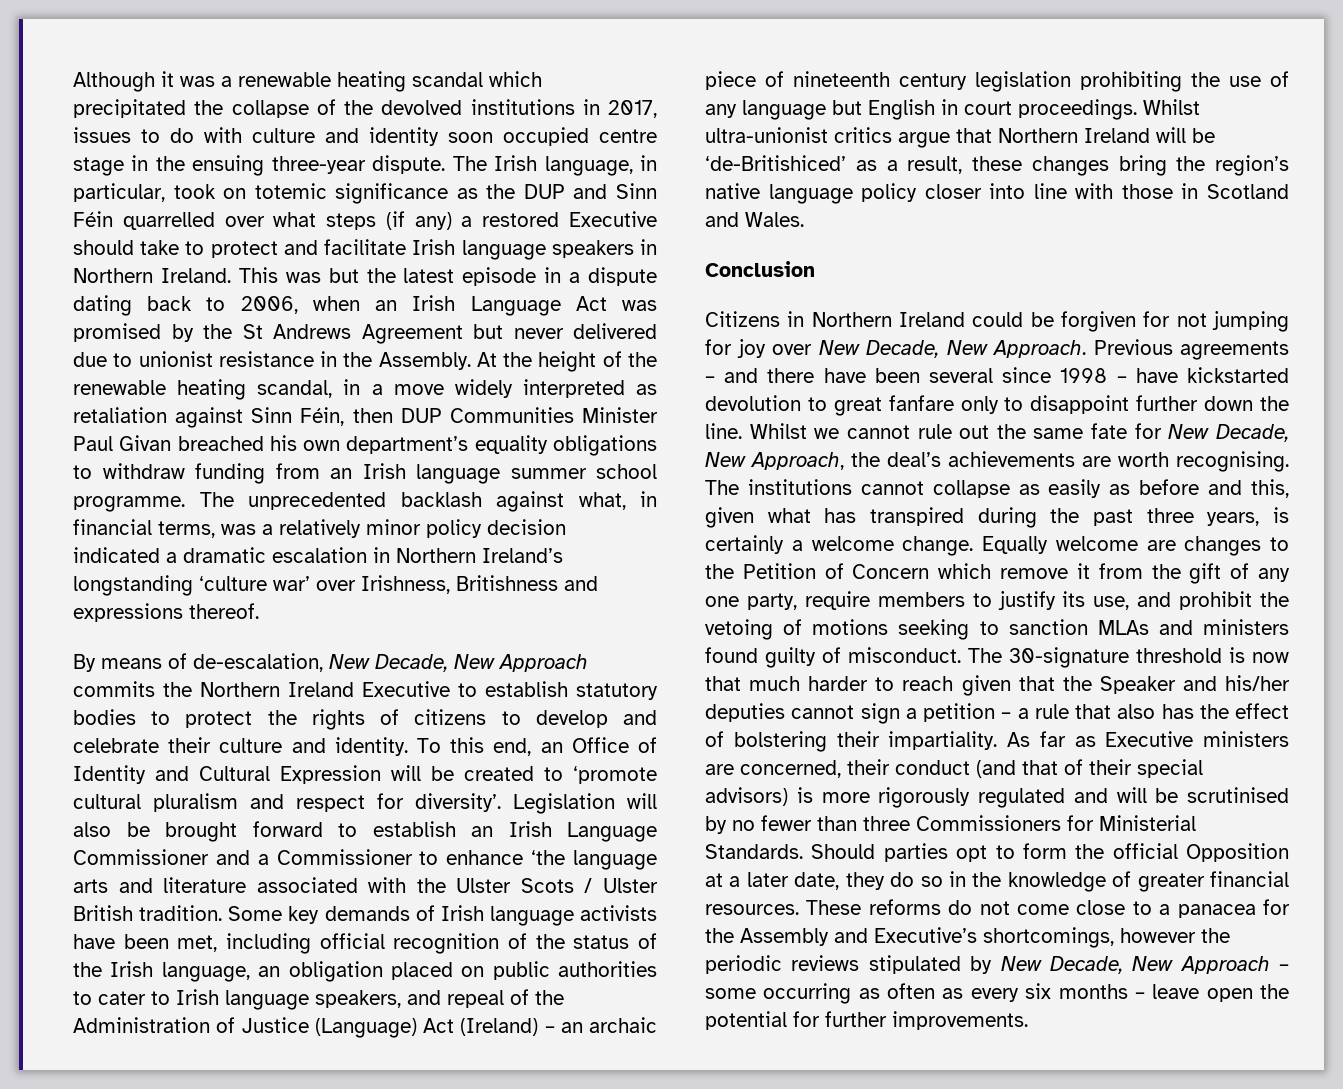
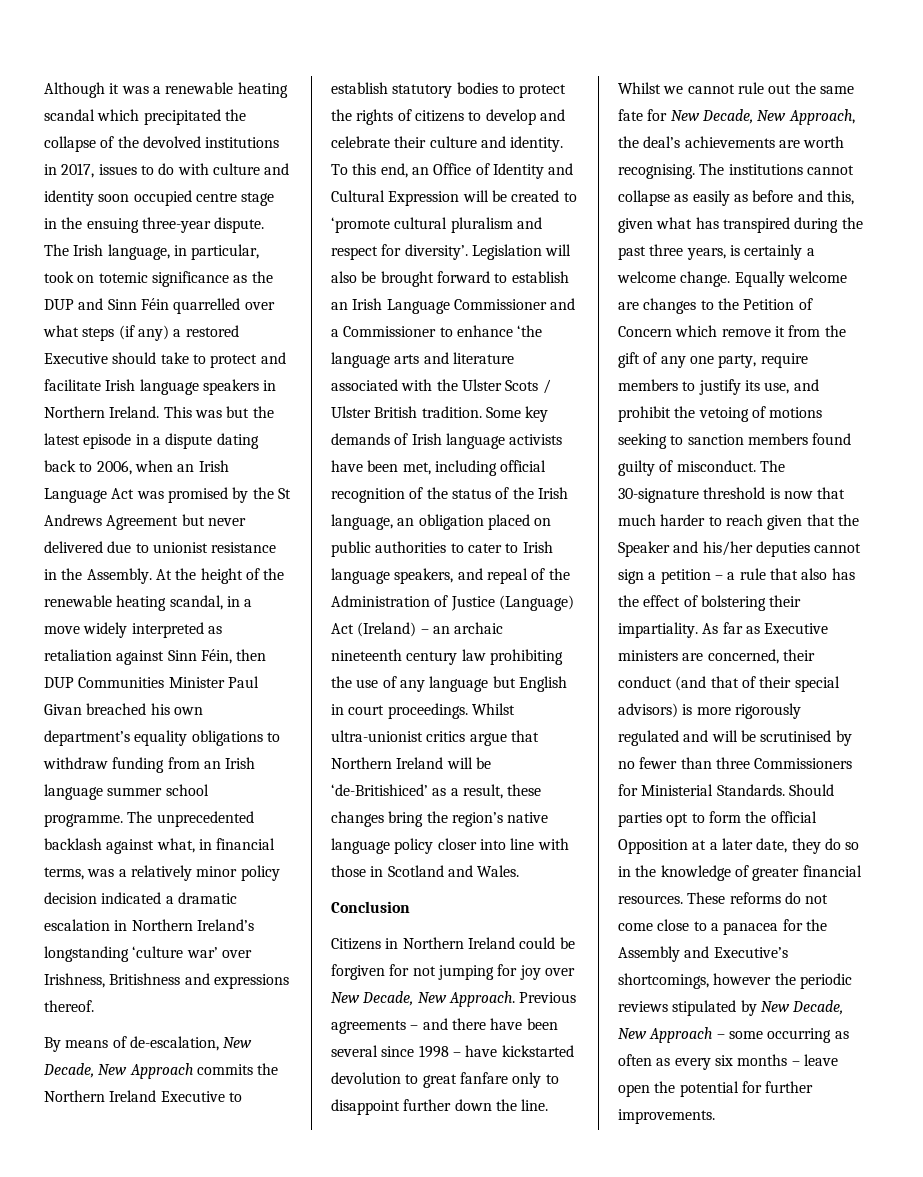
[705,71,784,90] piece of -> (504, 628) none
[975,71,1071,92] legislation -> [461,649,486,661] law
[1097,619,1289,635] MLAs and ministers -> [747,433,808,445] members

